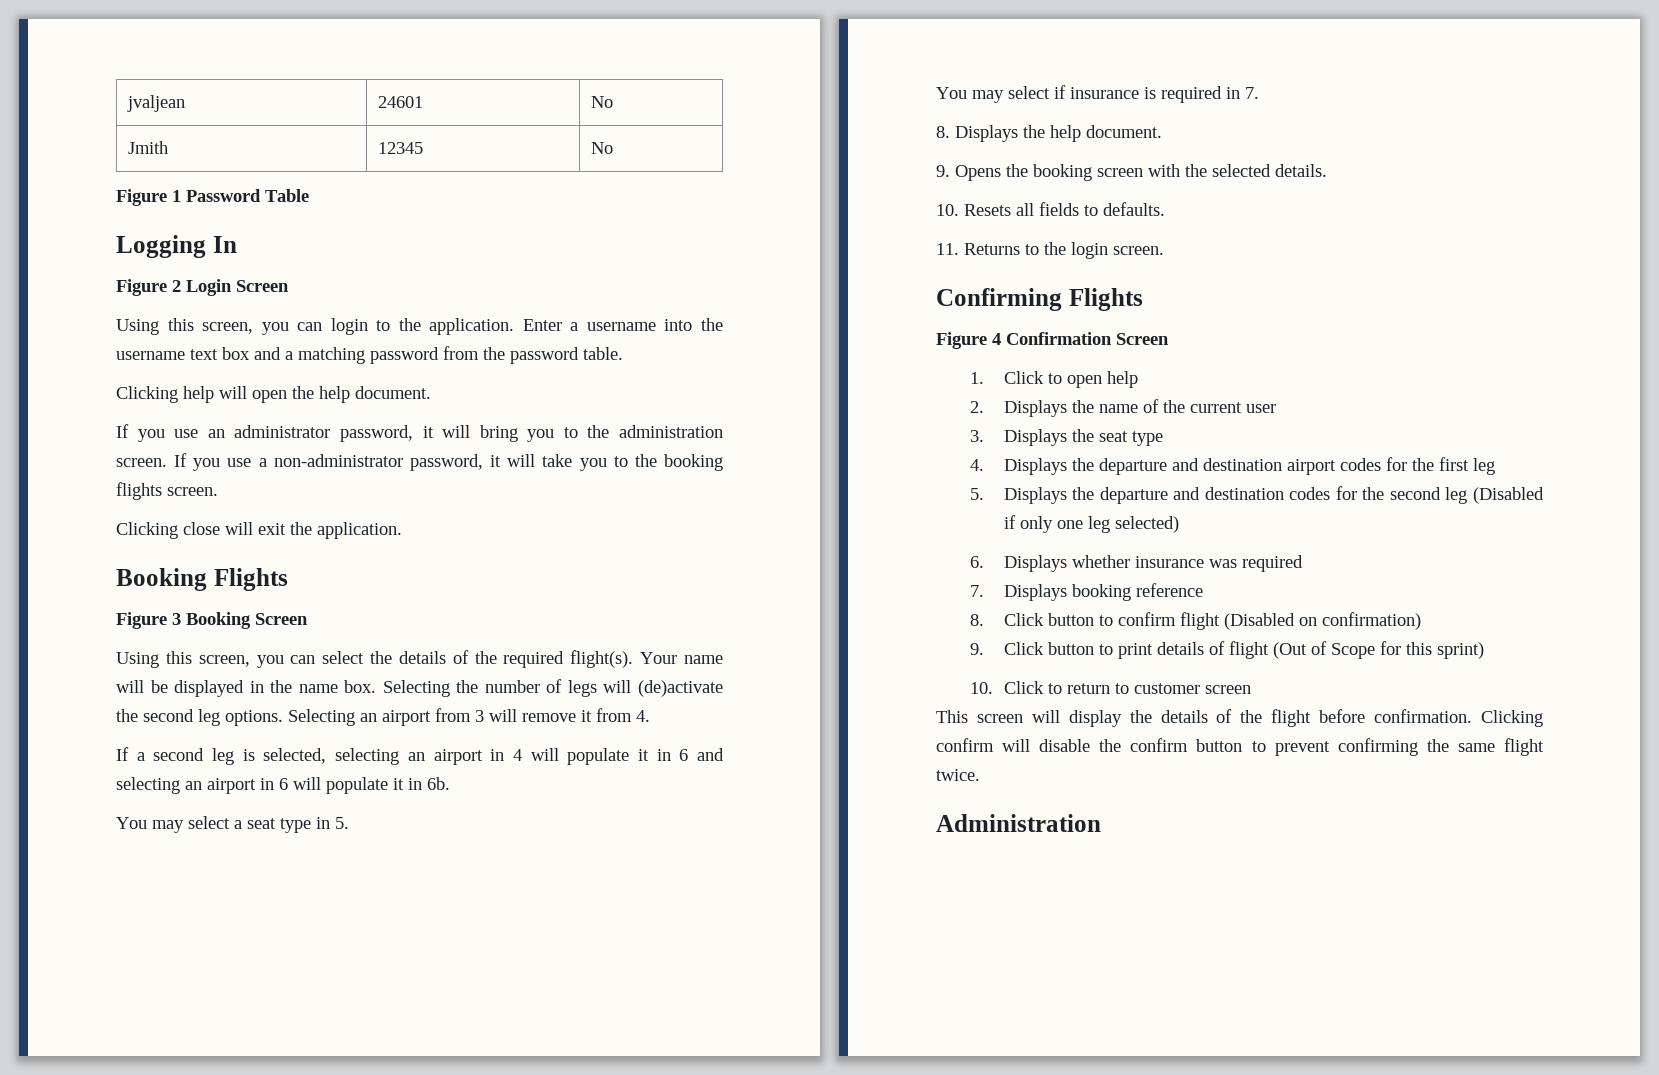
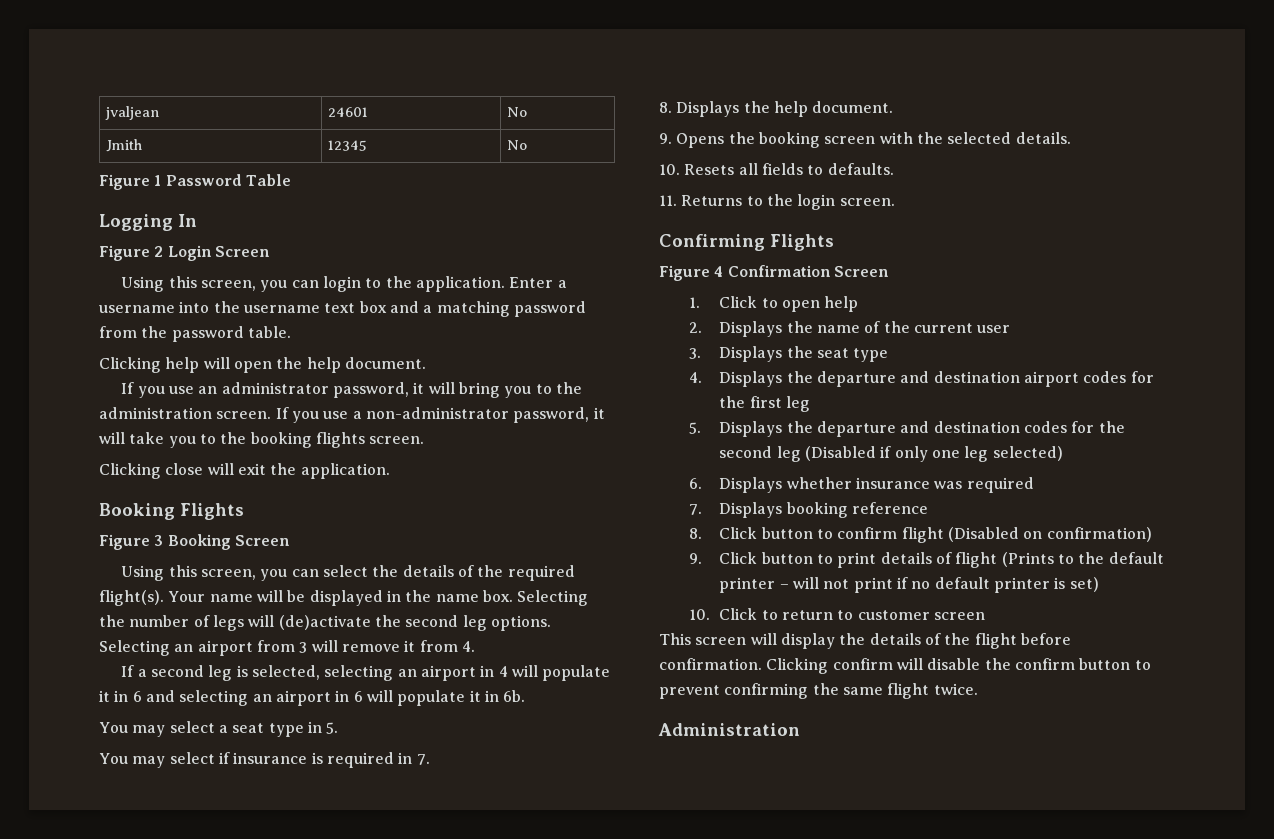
[1272,641,1484,659] (Out of Scope for this sprint) -> [1001,552,1164,567] [719,577,1099,593] (Prints to the default printer – will not print if no default printer is set)

